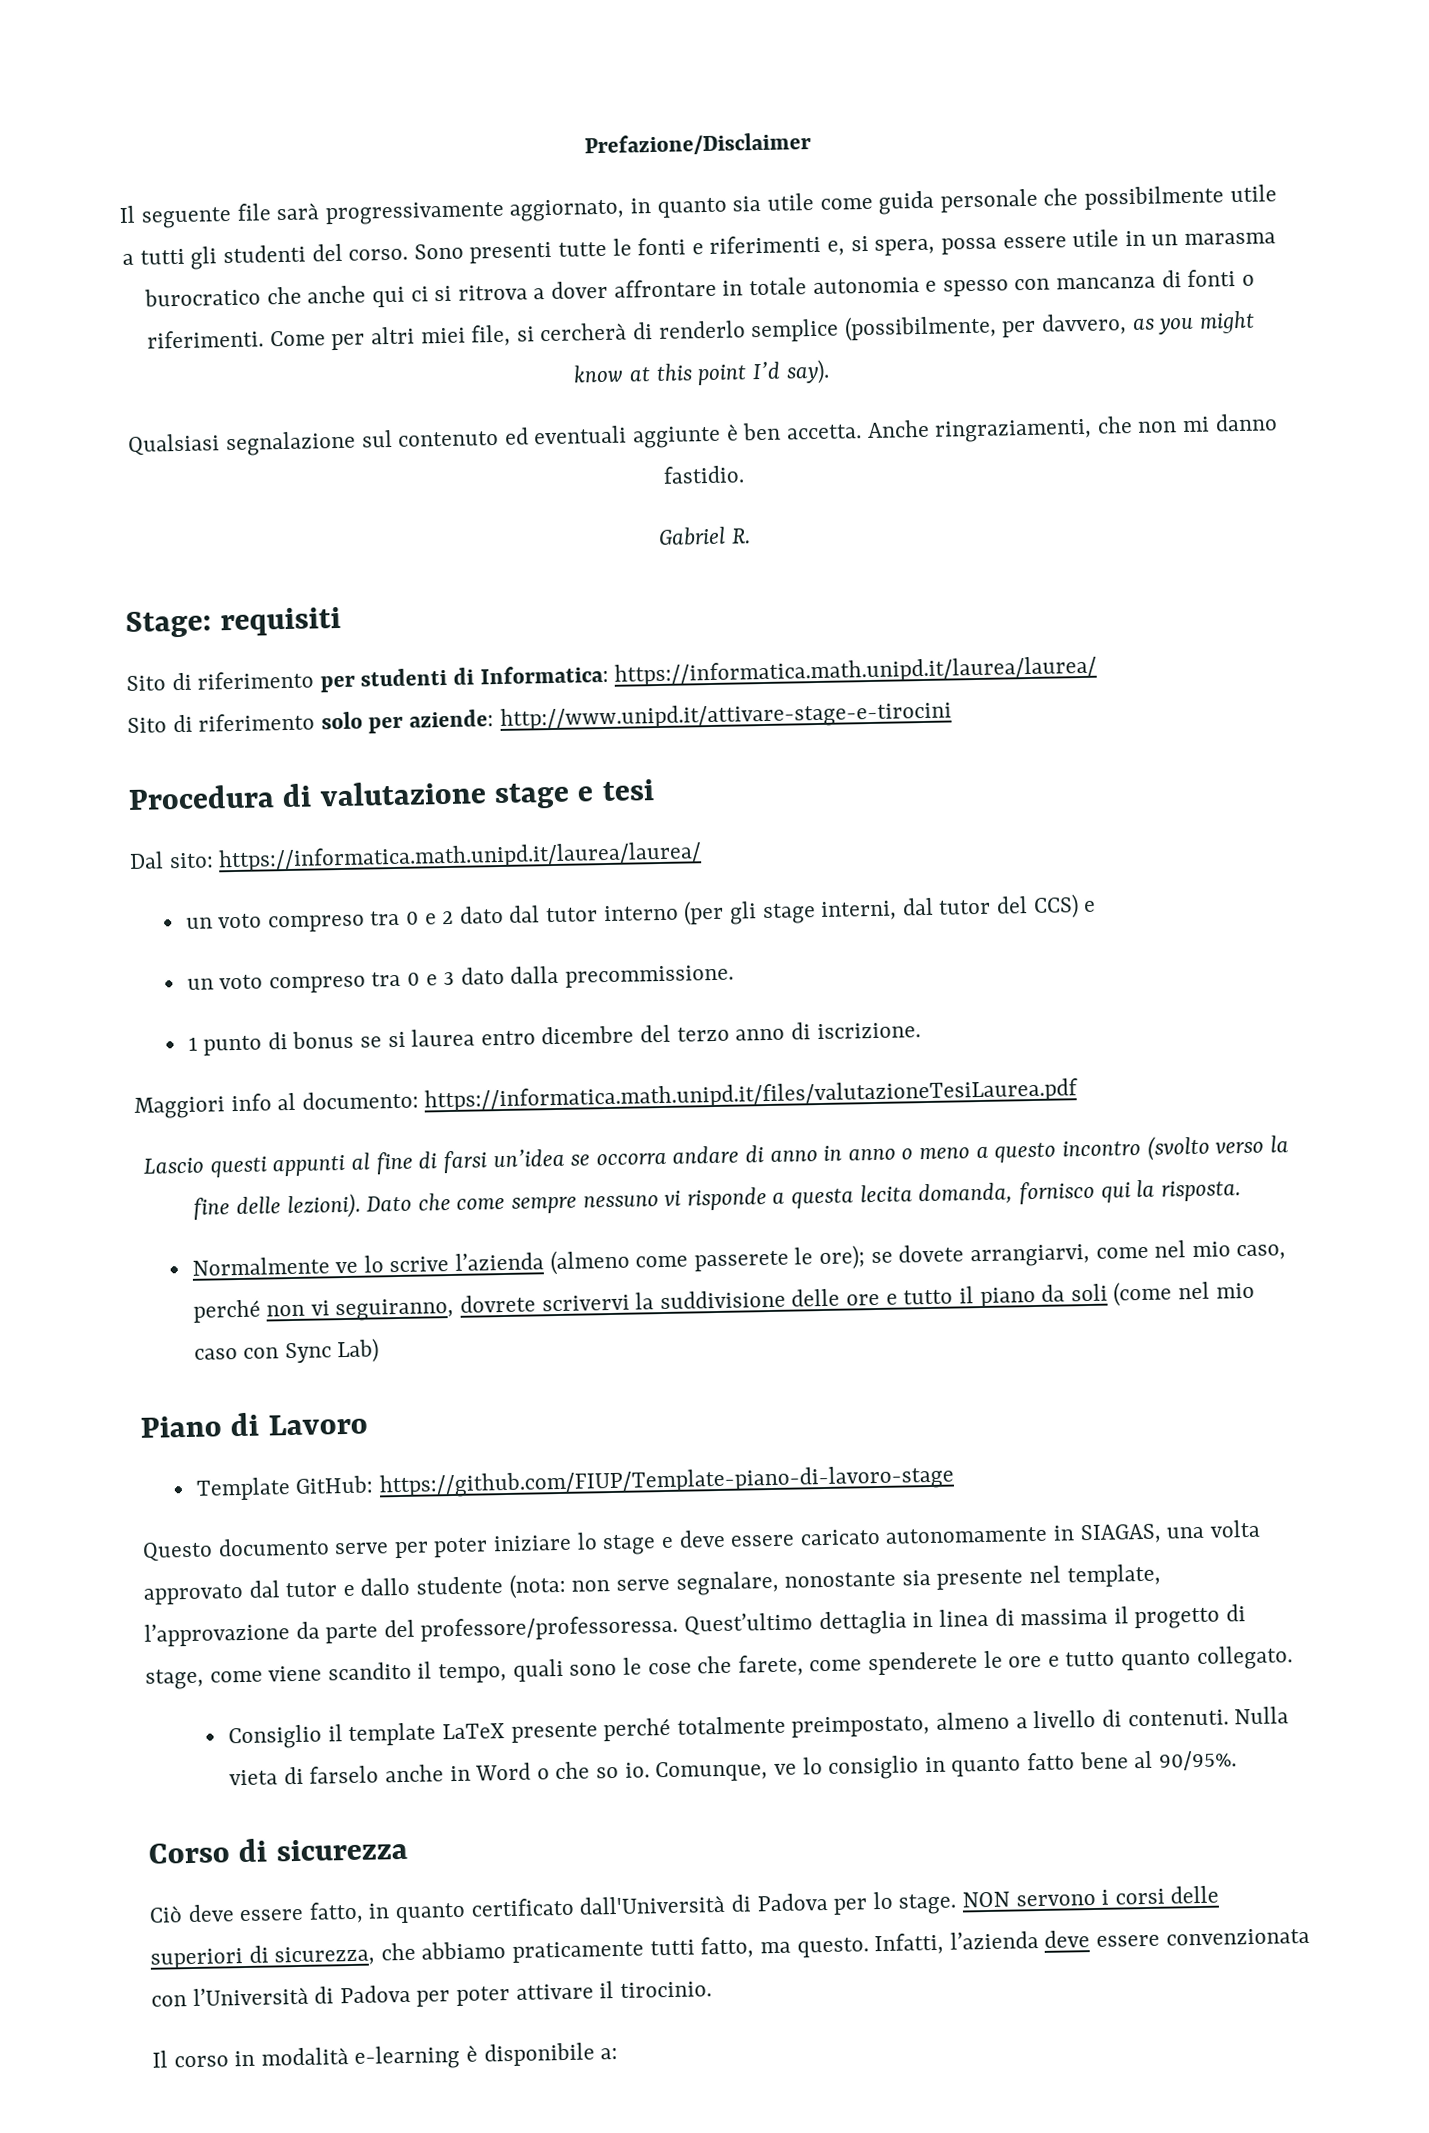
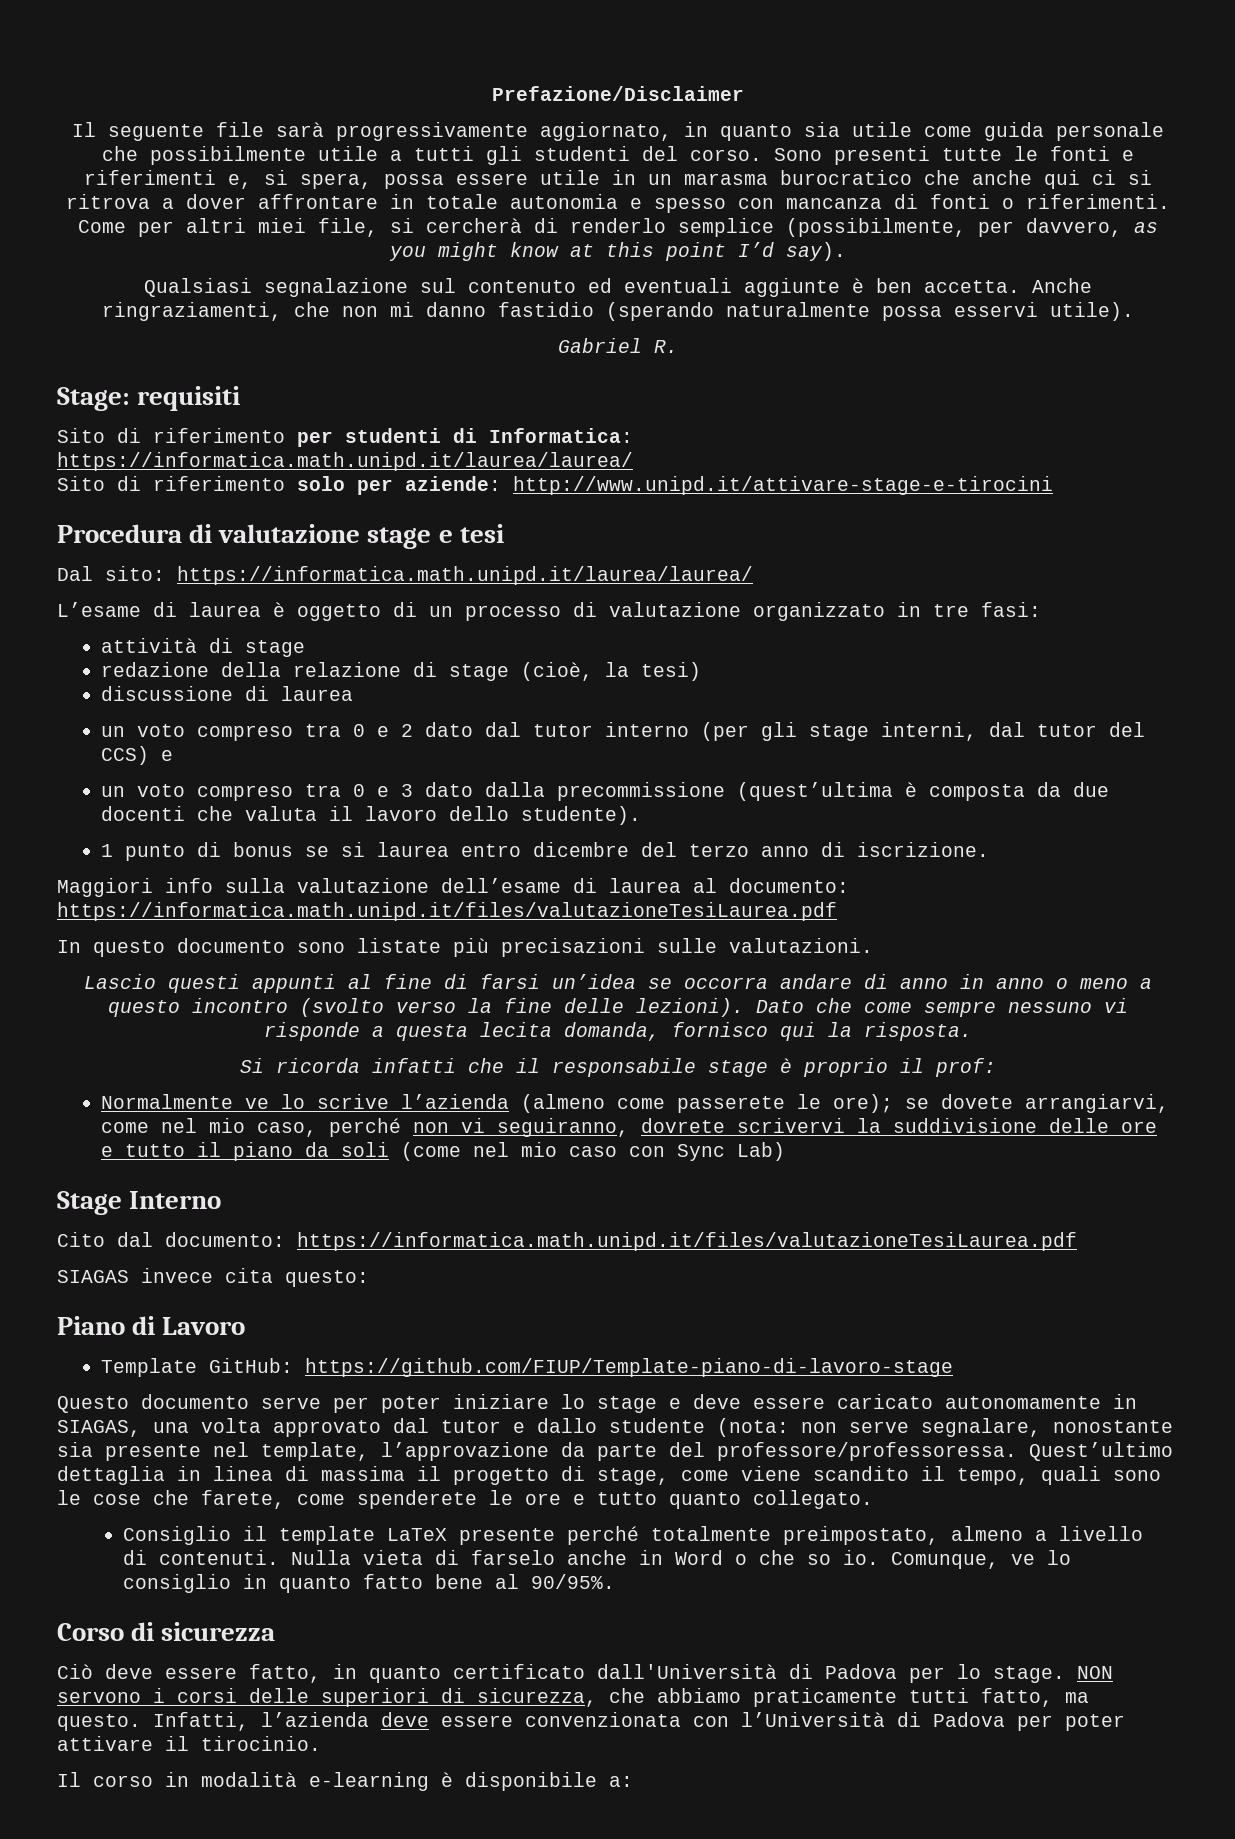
[662,465,744,484] fastidio. -> [497,302,1134,321] fastidio (sperando naturalmente possa esservi utile).
(703, 857) none -> [57,602,1041,621] [100,638,305,657] [100,662,701,681] [100,686,353,701] // L’esame di laurea è oggetto di un processo di valutazione organizzato in tre fasi: // attività di stage // redazione della relazione di stage (cioè, la tesi) // discussione di laurea
[565,964,735,988] precommissione. -> [556,782,1109,801] [100,806,641,825] precommissione (quest’ultima è composta da due docenti che valuta il lavoro dello studente).
[277,1078,1079,1113] al documento: https://informatica.math.unipd.it/files/valutazioneTesiLaurea.pdf -> [225,878,849,893] [57,902,837,921] [57,938,873,957] sulla valutazione dell’esame di laurea al documento: https://informatica.math.unipd.it/files/valutazioneTesiLaurea.pdf // In questo documento sono listate più precisazioni sulle valutazioni.
(1241, 1191) none -> [239,1058,996,1077] // Si ricorda infatti che il responsabile stage è proprio il prof:
(380, 1351) none -> [57,1191,222,1215] [57,1232,1077,1251] [57,1268,369,1287] // Stage Interno // Cito dal documento: https://informatica.math.unipd.it/files/valutazioneTesiLaurea.pdf // SIAGAS invece cita questo:

